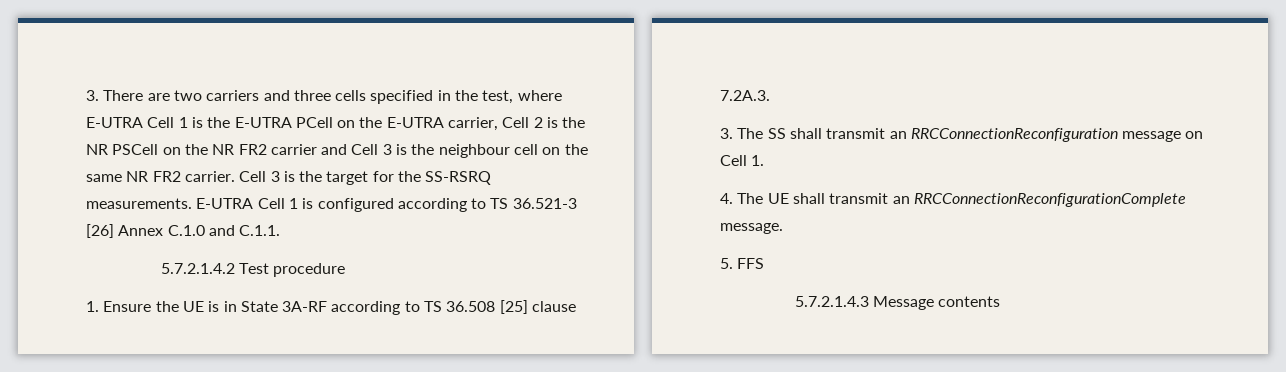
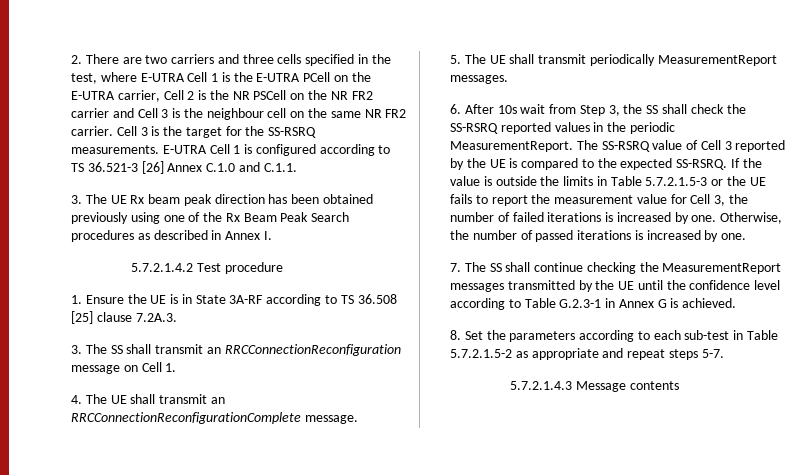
[85,90,99,101] 3. -> [70,55,82,64] 2.
(281, 230) none -> [70,194,374,206] [70,212,350,224] [70,230,272,242] // 3. The UE Rx beam peak direction has been obtained previously using one of the Rx Beam Peak Search procedures as described in Annex I.
[737,258,765,269] FFS -> [464,54,777,66] [449,75,508,84] [449,104,746,116] [449,122,675,134] [449,140,786,152] [449,158,762,170] [449,176,766,186] [449,194,749,206] [449,212,783,224] [449,230,747,242] [449,262,782,274] [449,280,781,292] [449,298,737,310] [449,330,779,342] [449,348,724,360] The UE shall transmit periodically MeasurementReport messages. // 6. After 10s wait from Step 3, the SS shall check the SS-RSRQ reported values in the periodic MeasurementReport. The SS-RSRQ value of Cell 3 reported by the UE is compared to the expected SS-RSRQ. If the value is outside the limits in Table 5.7.2.1.5-3 or the UE fails to report the measurement value for Cell 3, the number of failed iterations is increased by one. Otherwise, the number of passed iterations is increased by one. // 7. The SS shall continue checking the MeasurementReport messages transmitted by the UE until the confidence level according to Table G.2.3-1 in Annex G is achieved. // 8. Set the parameters according to each sub-test in Table 5.7.2.1.5-2 as appropriate and repeat steps 5-7.

